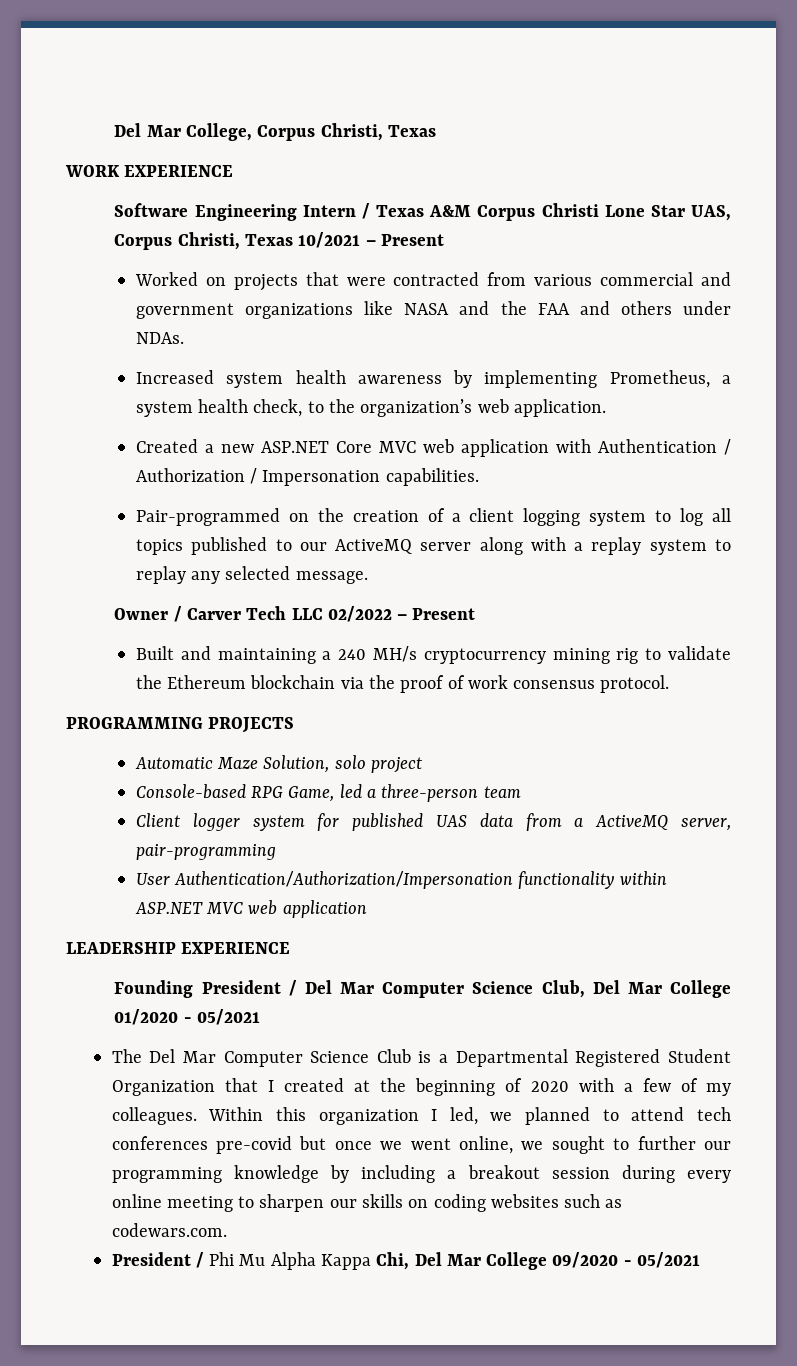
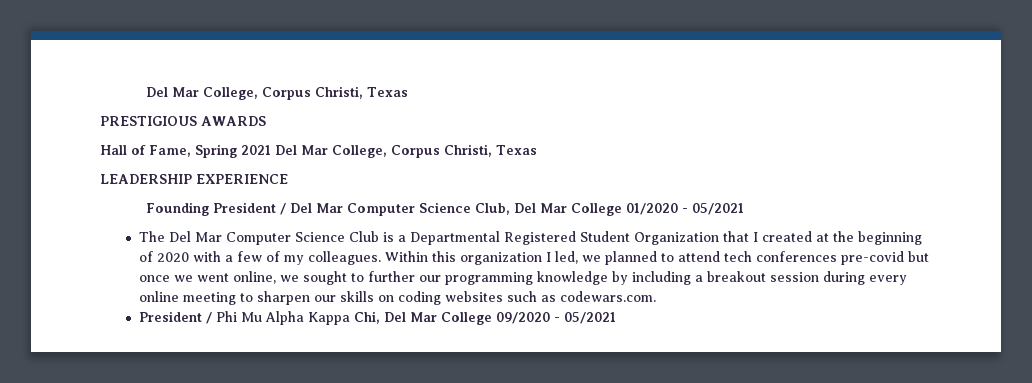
[114,123,436,141] [65,165,234,177] [114,203,732,221] [114,232,444,250] [134,272,731,291] [135,301,731,319] [135,332,184,344] [135,370,731,388] [135,399,606,417] [135,439,731,457] [135,468,479,486] [135,508,731,526] [135,537,731,555] [135,566,368,584] [114,606,476,622] [135,646,732,664] [135,675,670,693] [66,717,295,733] [134,755,422,773] [135,784,521,802] [135,813,732,831] [135,844,276,860] [135,871,667,889] [134,900,367,918] Del Mar College, Corpus Christi, Texas // WORK EXPERIENCE // Software Engineering Intern / Texas A&M Corpus Christi Lone Star UAS, Corpus Christi, Texas 10/2021 – Present // Worked on projects that were contracted from various commercial and government organizations like NASA and the FAA and others under NDAs. // Increased system health awareness by implementing Prometheus, a system health check, to the organization’s web application. // Created a new ASP.NET Core MVC web application with Authentication / Authorization / Impersonation capabilities. // Pair-programmed on the creation of a client logging system to log all topics published to our ActiveMQ server along with a replay system to replay any selected message. // Owner / Carver Tech LLC 02/2022 – Present // Built and maintaining a 240 MH/s cryptocurrency mining rig to validate the Ethereum blockchain via the proof of work consensus protocol. // PROGRAMMING PROJECTS // Automatic Maze Solution, solo project // Console-based RPG Game, led a three-person team // Client logger system for published UAS data from a ActiveMQ server, pair-programming // User Authentication/Authorization/Impersonation functionality within ASP.NET MVC web application -> [146,86,409,100] [100,116,266,126] [100,144,537,158] Del Mar College, Corpus Christi, Texas // PRESTIGIOUS AWARDS // Hall of Fame, Spring 2021 Del Mar College, Corpus Christi, Texas

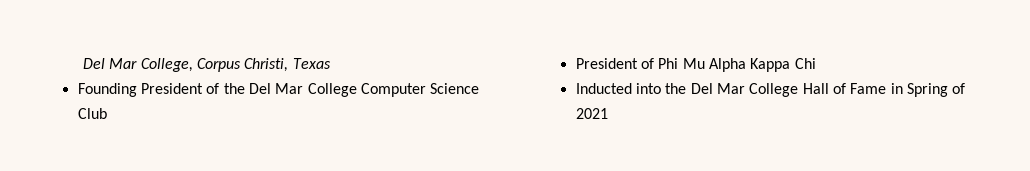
[146,86,409,100] [100,116,266,126] [100,144,537,158] [100,174,288,184] [146,202,745,216] [138,231,922,245] [138,251,929,265] [138,271,907,285] [138,291,656,305] [138,311,212,324] Del Mar College, Corpus Christi, Texas // PRESTIGIOUS AWARDS // Hall of Fame, Spring 2021 Del Mar College, Corpus Christi, Texas // LEADERSHIP EXPERIENCE // Founding President / Del Mar Computer Science Club, Del Mar College 01/2020 - 05/2021 // The Del Mar Computer Science Club is a Departmental Registered Student Organization that I created at the beginning of 2020 with a few of my colleagues. Within this organization I led, we planned to attend tech conferences pre-covid but once we went online, we sought to further our programming knowledge by including a breakout session during every online meeting to sharpen our skills on coding websites such as codewars.com. // President / -> [83,58,331,72] [77,83,480,97] [77,108,107,119] [575,58,654,69] Del Mar College, Corpus Christi, Texas // Founding President of the Del Mar College Computer Science Club // President of
[353,311,616,325] Chi, Del Mar College 09/2020 - 05/2021 -> [794,58,816,69] [575,83,966,97] [575,108,608,119] Chi // Inducted into the Del Mar College Hall of Fame in Spring of 2021

